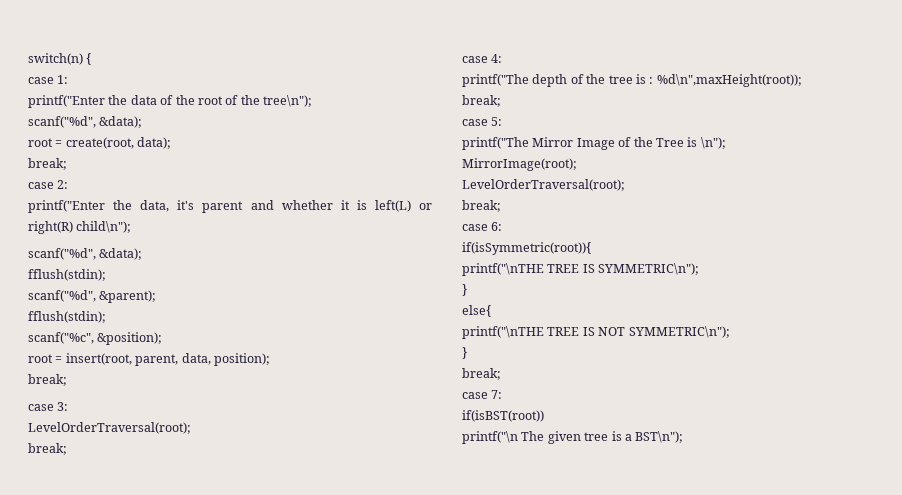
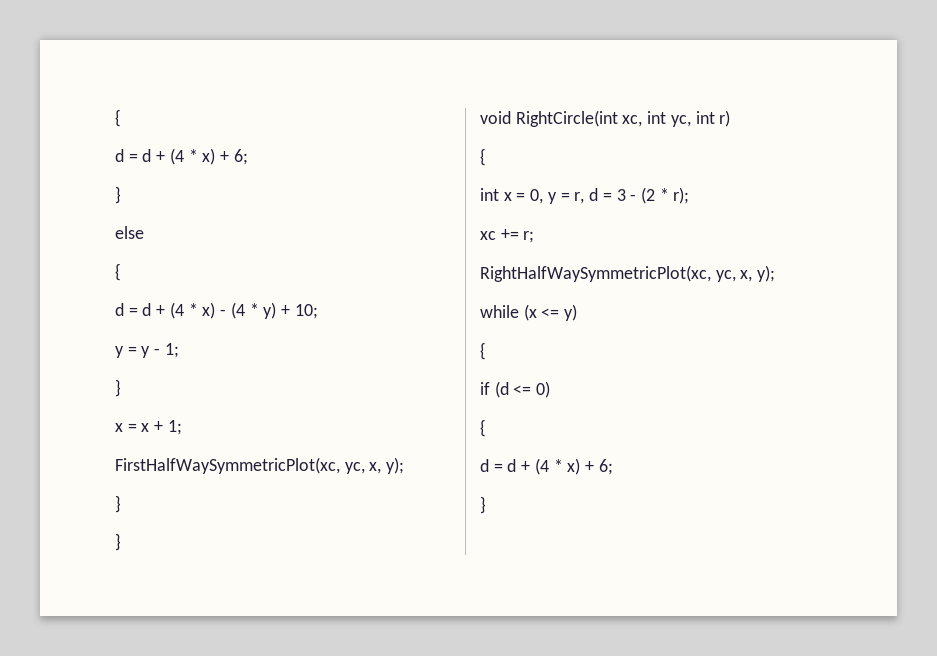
[28,53,92,65] [28,75,69,84] [28,95,312,108] [28,116,143,128] [28,137,172,149] [28,158,67,170] [28,180,69,189] [28,200,433,213] [28,221,132,234] [28,248,143,260] [28,269,106,281] [28,290,157,303] [28,311,106,323] [28,332,163,345] [28,353,270,366] [28,374,67,386] [28,402,69,411] [28,422,191,434] [28,443,67,455] [462,54,503,63] [462,74,802,87] [462,95,501,107] [462,117,503,126] [462,137,726,150] [462,158,577,171] [462,179,625,191] [462,200,501,212] [462,222,503,231] [462,242,591,255] [462,263,700,276] [462,284,467,296] [462,305,491,317] [462,326,730,339] [462,347,467,359] [462,368,501,380] [462,390,503,399] [462,410,544,422] [462,431,684,444] switch(n) { // case 1: // printf("Enter the data of the root of the tree\n"); // scanf("%d", &data); // root = create(root, data); // break; // case 2: // printf("Enter the data, it's parent and whether it is left(L) or right(R) child\n"); // scanf("%d", &data); // fflush(stdin); // scanf("%d", &parent); // fflush(stdin); // scanf("%c", &position); // root = insert(root, parent, data, position); // break; // case 3: // LevelOrderTraversal(root); // break; // case 4: // printf("The depth of the tree is : %d\n",maxHeight(root)); // break; // case 5: // printf("The Mirror Image of the Tree is \n"); // MirrorImage(root); // LevelOrderTraversal(root); // break; // case 6: // if(isSymmetric(root)){ // printf("\nTHE TREE IS SYMMETRIC\n"); // } // else{ // printf("\nTHE TREE IS NOT SYMMETRIC\n"); // } // break; // case 7: // if(isBST(root)) // printf("\n The given tree is a BST\n"); -> [115,109,121,127] [115,148,248,165] [115,186,121,204] [115,226,144,239] [115,263,121,281] [115,302,318,319] [115,343,179,358] [115,379,121,397] [115,420,182,435] [115,457,405,474] [115,495,121,513] [115,533,121,551] [480,110,731,127] [480,148,486,166] [480,187,690,204] [480,229,535,243] [480,265,776,282] [480,304,578,321] [480,342,486,360] [480,381,551,398] [480,419,486,437] [480,458,613,475] [480,496,486,514] { // d = d + (4 * x) + 6; // } // else // { // d = d + (4 * x) - (4 * y) + 10; // y = y - 1; // } // x = x + 1; // FirstHalfWaySymmetricPlot(xc, yc, x, y); // } // } // void RightCircle(int xc, int yc, int r) // { // int x = 0, y = r, d = 3 - (2 * r); // xc += r; // RightHalfWaySymmetricPlot(xc, yc, x, y); // while (x <= y) // { // if (d <= 0) // { // d = d + (4 * x) + 6; // }

